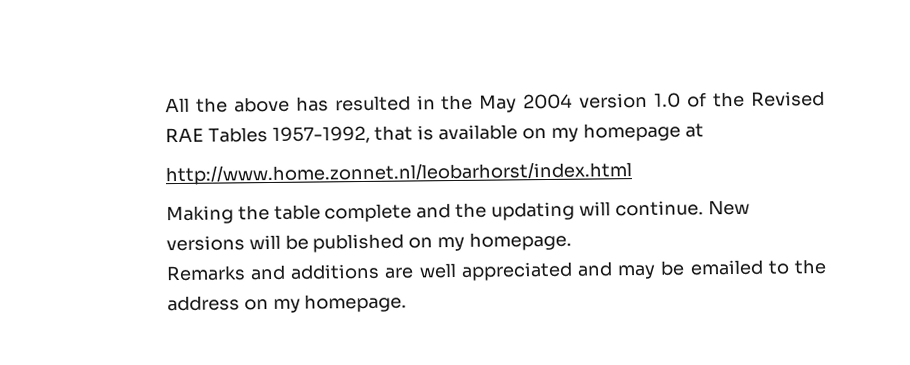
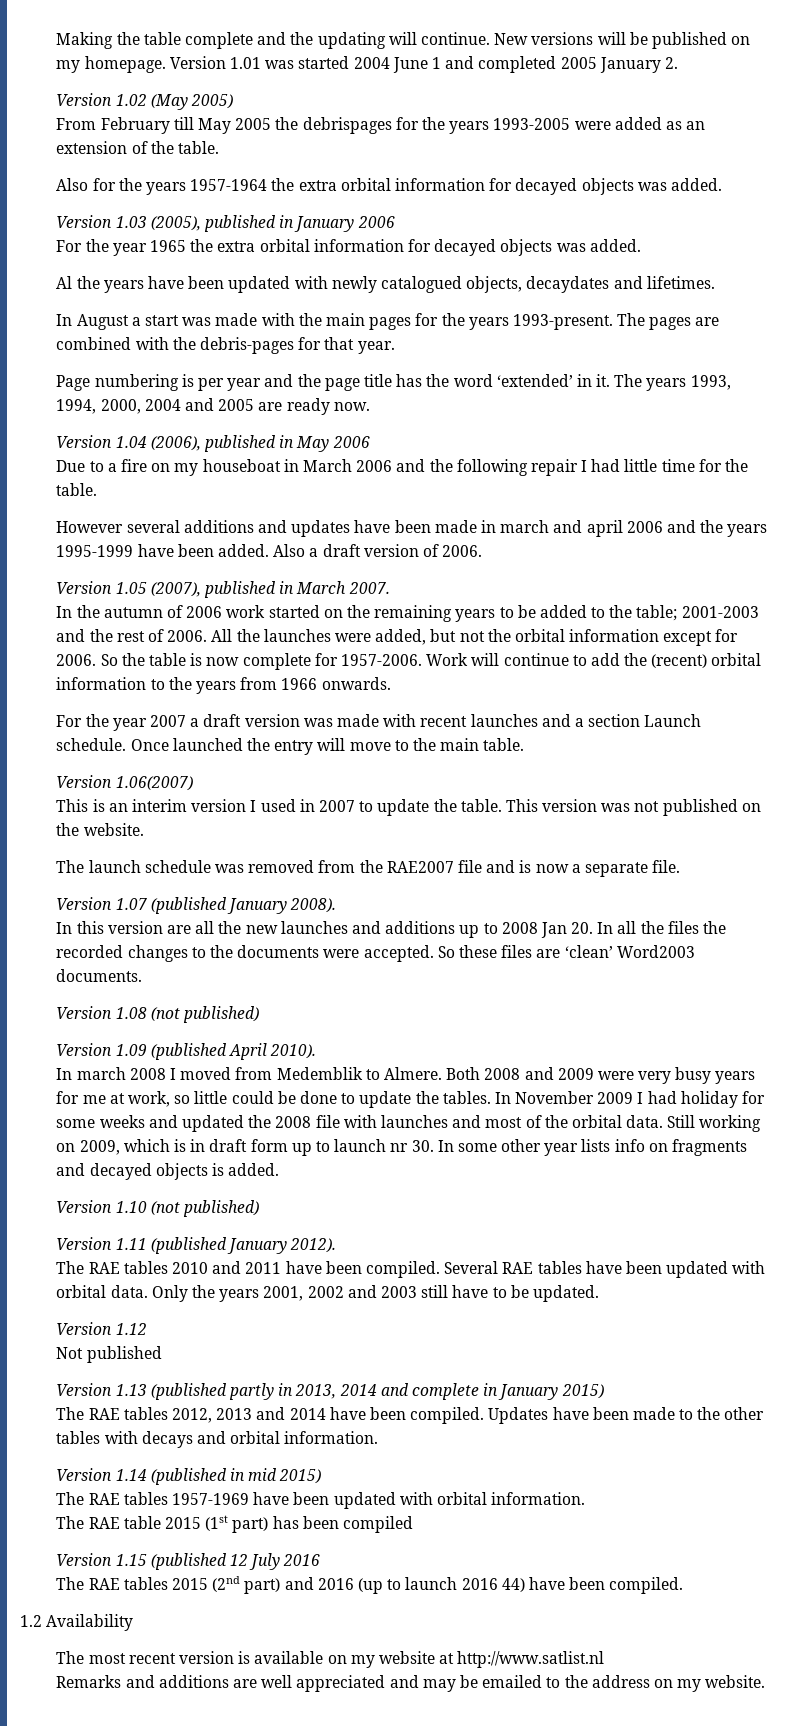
[164,91,825,113] [164,122,704,144] [164,161,632,186] All the above has resulted in the May 2004 version 1.0 of the Revised RAE Tables 1957-1992, that is available on my homepage at // http://www.home.zonnet.nl/leobarhorst/index.html // -> (56, 40) none
(573, 241) none -> [169,56,678,73] [56,93,234,110] [56,117,706,134] [56,141,220,154] [56,178,722,195] [56,215,395,232] [56,239,641,256] [56,276,715,293] [56,313,720,330] [56,337,395,354] [56,374,731,391] [56,398,370,415] [56,435,370,452] [56,459,748,476] [56,483,98,496] [56,520,768,537] [56,544,483,557] [56,581,390,598] [56,605,759,622] [56,629,739,646] [56,653,762,670] [56,677,391,694] [56,714,702,731] [56,738,525,755] [56,775,193,791] [56,799,761,816] [56,823,144,836] [56,860,681,877] [56,897,337,914] [56,921,726,938] [56,945,695,962] [56,969,143,982] [56,1006,260,1023] [56,1043,317,1060] [56,1067,756,1084] [56,1091,765,1108] [56,1115,762,1132] [56,1139,747,1156] [56,1163,280,1180] [56,1200,260,1217] [56,1237,337,1254] [56,1261,766,1278] [56,1285,599,1302] [56,1322,147,1335] [56,1346,162,1363] [56,1383,604,1400] [56,1407,765,1424] [56,1431,379,1448] [56,1468,322,1485] [56,1492,586,1509] [56,1515,413,1533] [56,1553,321,1570] [56,1576,684,1594] [20,1614,134,1631] [56,1651,605,1668] Version 1.01 was started 2004 June 1 and completed 2005 January 2. // Version 1.02 (May 2005) // From February till May 2005 the debrispages for the years 1993-2005 were added as an extension of the table. // Also for the years 1957-1964 the extra orbital information for decayed objects was added. // Version 1.03 (2005), published in January 2006 // For the year 1965 the extra orbital information for decayed objects was added. // Al the years have been updated with newly catalogued objects, decaydates and lifetimes. // In August a start was made with the main pages for the years 1993-present. The pages are combined with the debris-pages for that year. // Page numbering is per year and the page title has the word ‘extended’ in it. The years 1993, 1994, 2000, 2004 and 2005 are ready now. // Version 1.04 (2006), published in May 2006 // Due to a fire on my houseboat in March 2006 and the following repair I had little time for the table. // However several additions and updates have been made in march and april 2006 and the years 1995-1999 have been added. Also a draft version of 2006. // Version 1.05 (2007), published in March 2007. // In the autumn of 2006 work started on the remaining years to be added to the table; 2001-2003 and the rest of 2006. All the launches were added, but not the orbital information except for 2006. So the table is now complete for 1957-2006. Work will continue to add the (recent) orbital information to the years from 1966 onwards. // For the year 2007 a draft version was made with recent launches and a section Launch schedule. Once launched the entry will move to the main table. // Version 1.06(2007) // This is an interim version I used in 2007 to update the table. This version was not published on the website. // The launch schedule was removed from the RAE2007 file and is now a separate file. // Version 1.07 (published January 2008). // In this version are all the new launches and additions up to 2008 Jan 20. In all the files the recorded changes to the documents were accepted. So these files are ‘clean’ Word2003 documents. // Version 1.08 (not published) // Version 1.09 (published April 2010). // In march 2008 I moved from Medemblik to Almere. Both 2008 and 2009 were very busy years for me at work, so little could be done to update the tables. In November 2009 I had holiday for some weeks and updated the 2008 file with launches and most of the orbital data. Still working on 2009, which is in draft form up to launch nr 30. In some other year lists info on fragments and decayed objects is added. // Version 1.10 (not published) // Version 1.11 (published January 2012). // The RAE tables 2010 and 2011 have been compiled. Several RAE tables have been updated with orbital data. Only the years 2001, 2002 and 2003 still have to be updated. // Version 1.12 // Not published // Version 1.13 (published partly in 2013, 2014 and complete in January 2015) // The RAE tables 2012, 2013 and 2014 have been compiled. Updates have been made to the other tables with decays and orbital information. // Version 1.14 (published in mid 2015) // The RAE tables 1957-1969 have been updated with orbital information. // The RAE table 2015 (1st part) has been compiled // Version 1.15 (published 12 July 2016 // The RAE tables 2015 (2nd part) and 2016 (up to launch 2016 44) have been compiled. // 1.2 Availability // The most recent version is available on my website at http://www.satlist.nl
[304,293,408,313] homepage. -> [705,1675,766,1688] website.

